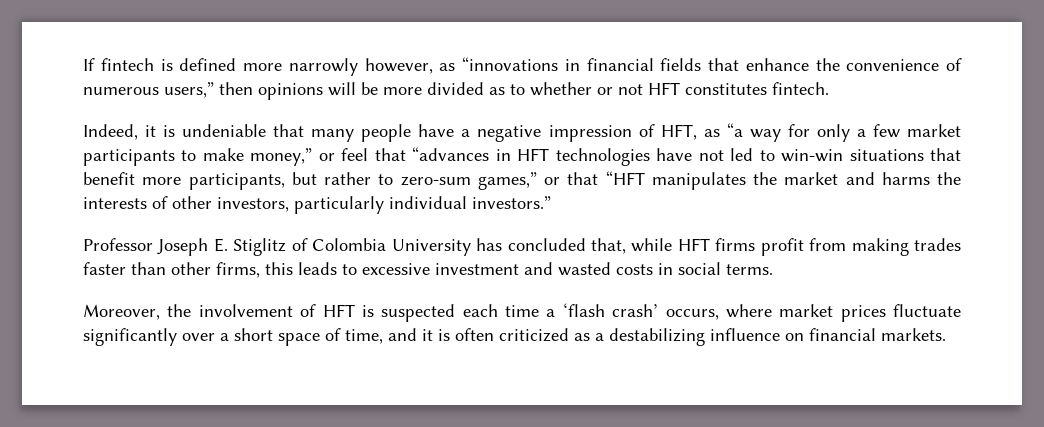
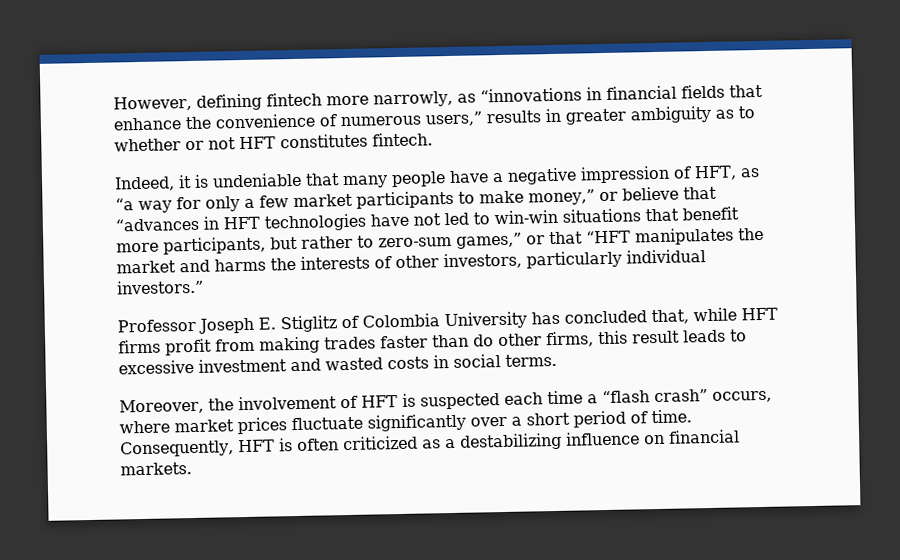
[83,58,433,76] If fintech is defined more narrowly however, -> [113,90,453,112] However, defining fintech more narrowly,
[219,82,484,100] then opinions will be more divided -> [486,105,711,125] results in greater ambiguity
[341,148,369,161] feel -> [621,186,679,201] believe
(166, 268) none -> [473,334,494,347] do
(293, 268) none -> [632,330,680,344] result
[562,303,659,317] ‘flash crash’ -> [601,389,708,404] “flash crash”
[278,328,433,346] space of time, and it -> [573,409,692,428] [120,439,275,458] period of time. Consequently, HFT

